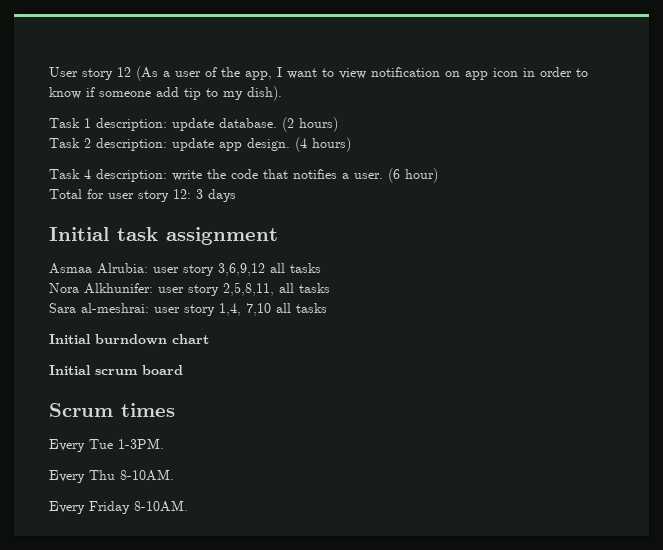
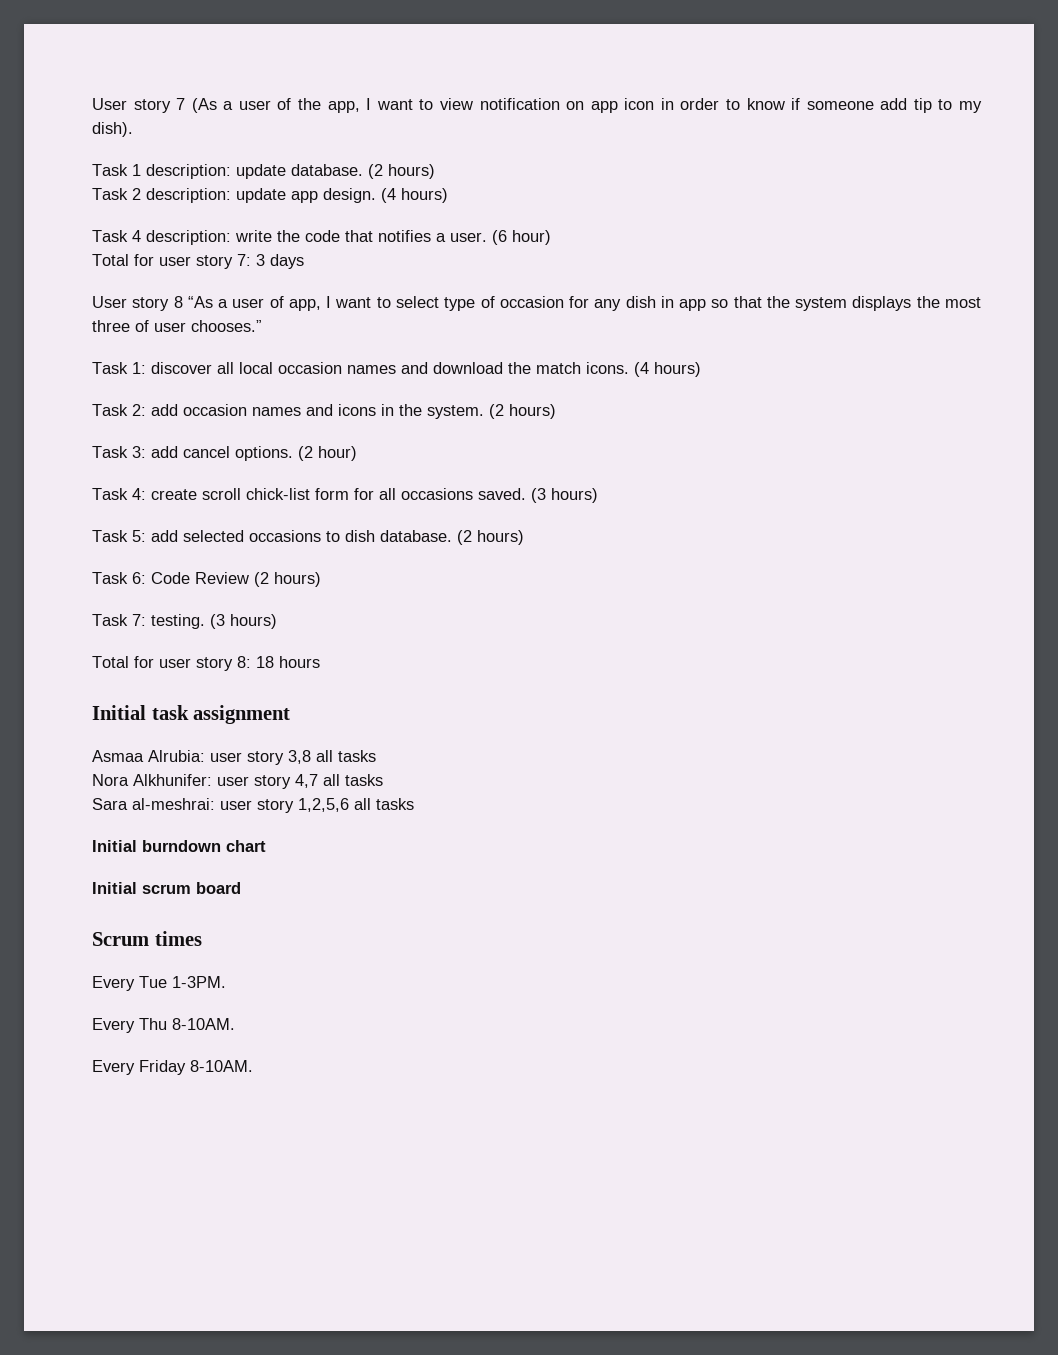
[49,67,131,80] User story 12 -> [92,98,186,113] User story 7
[173,189,191,199] 12: -> [237,254,251,266] 7:
(236, 195) none -> [92,296,981,311] [92,320,262,332] [92,362,701,377] [92,404,556,419] [92,446,357,461] [92,488,598,503] [92,530,524,545] [92,572,321,587] [92,614,277,629] [92,656,320,671] // User story 8 “As a user of app, I want to select type of occasion for any dish in app so that the system displays the most three of user chooses.” // Task 1: discover all local occasion names and download the match icons. (4 hours) // Task 2: add occasion names and icons in the system. (2 hours) // Task 3: add cancel options. (2 hour) // Task 4: create scroll chick-list form for all occasions saved. (3 hours) // Task 5: add selected occasions to dish database. (2 hours) // Task 6: Code Review (2 hours) // Task 7: testing. (3 hours) // Total for user story 8: 18 hours
[218,263,265,276] 3,6,9,12 -> [288,750,311,764] 3,8
[223,282,274,296] 2,5,8,11, -> [295,774,318,788] 4,7
[219,303,271,316] 1,4, 7,10 -> [298,798,349,812] 1,2,5,6

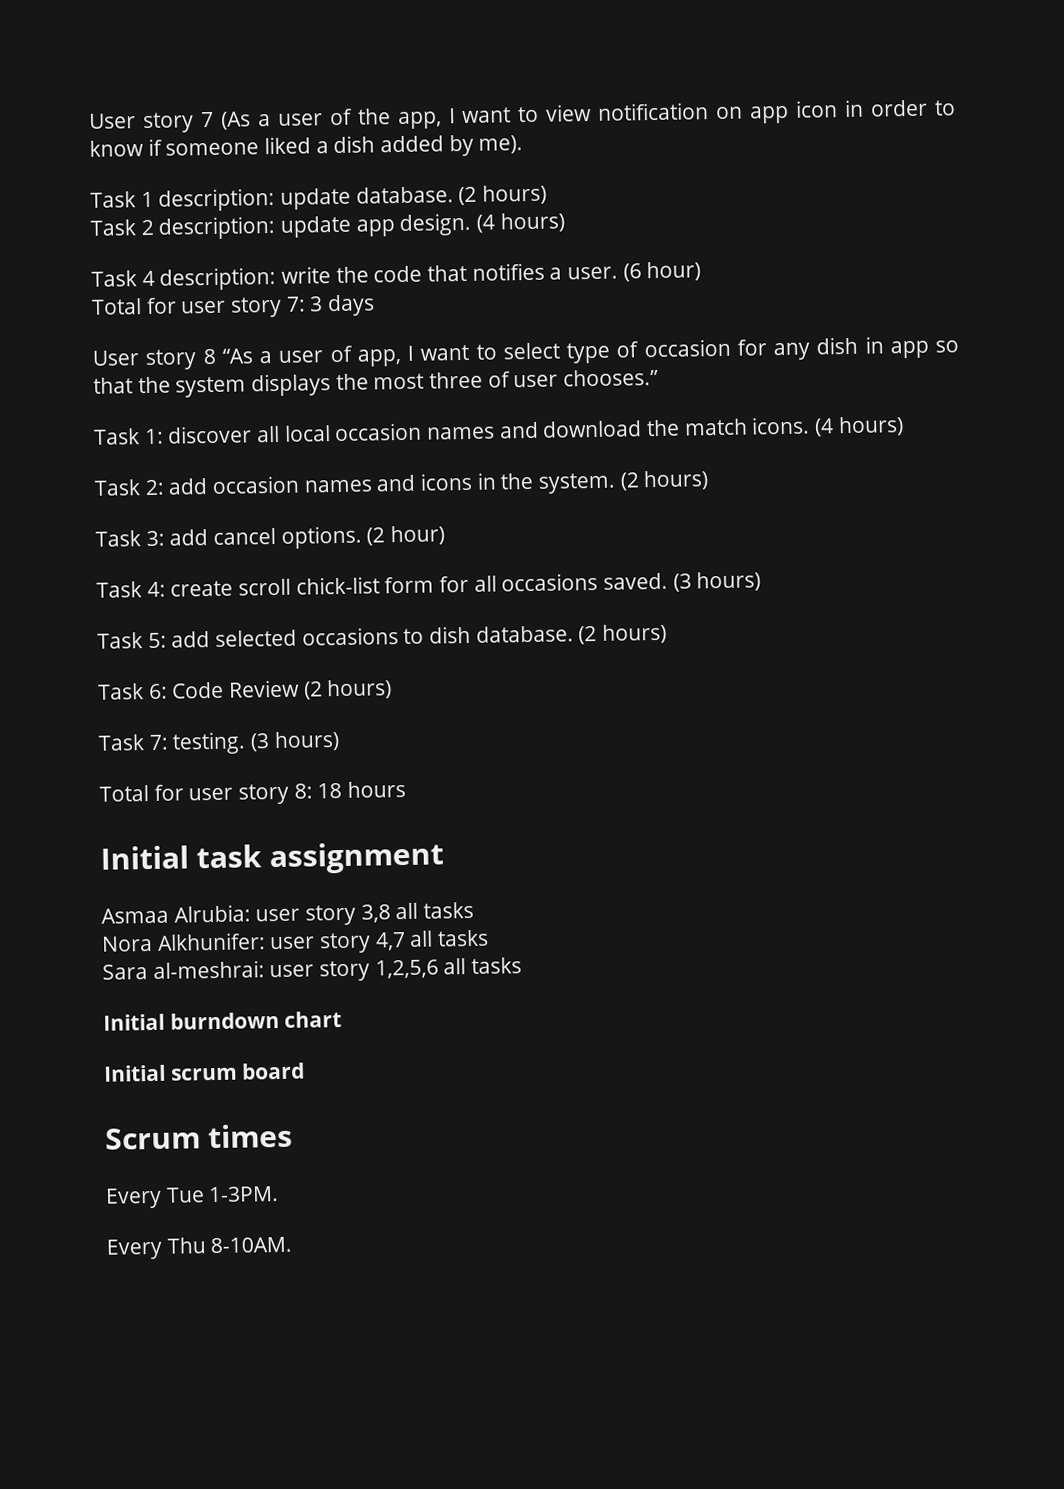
[880,98,983,113] [92,122,133,137] add tip to my dish). -> [264,134,524,157] liked a dish added by me).
[92,1060,253,1075] // Every Friday 8-10AM. -> (293, 1245) none

